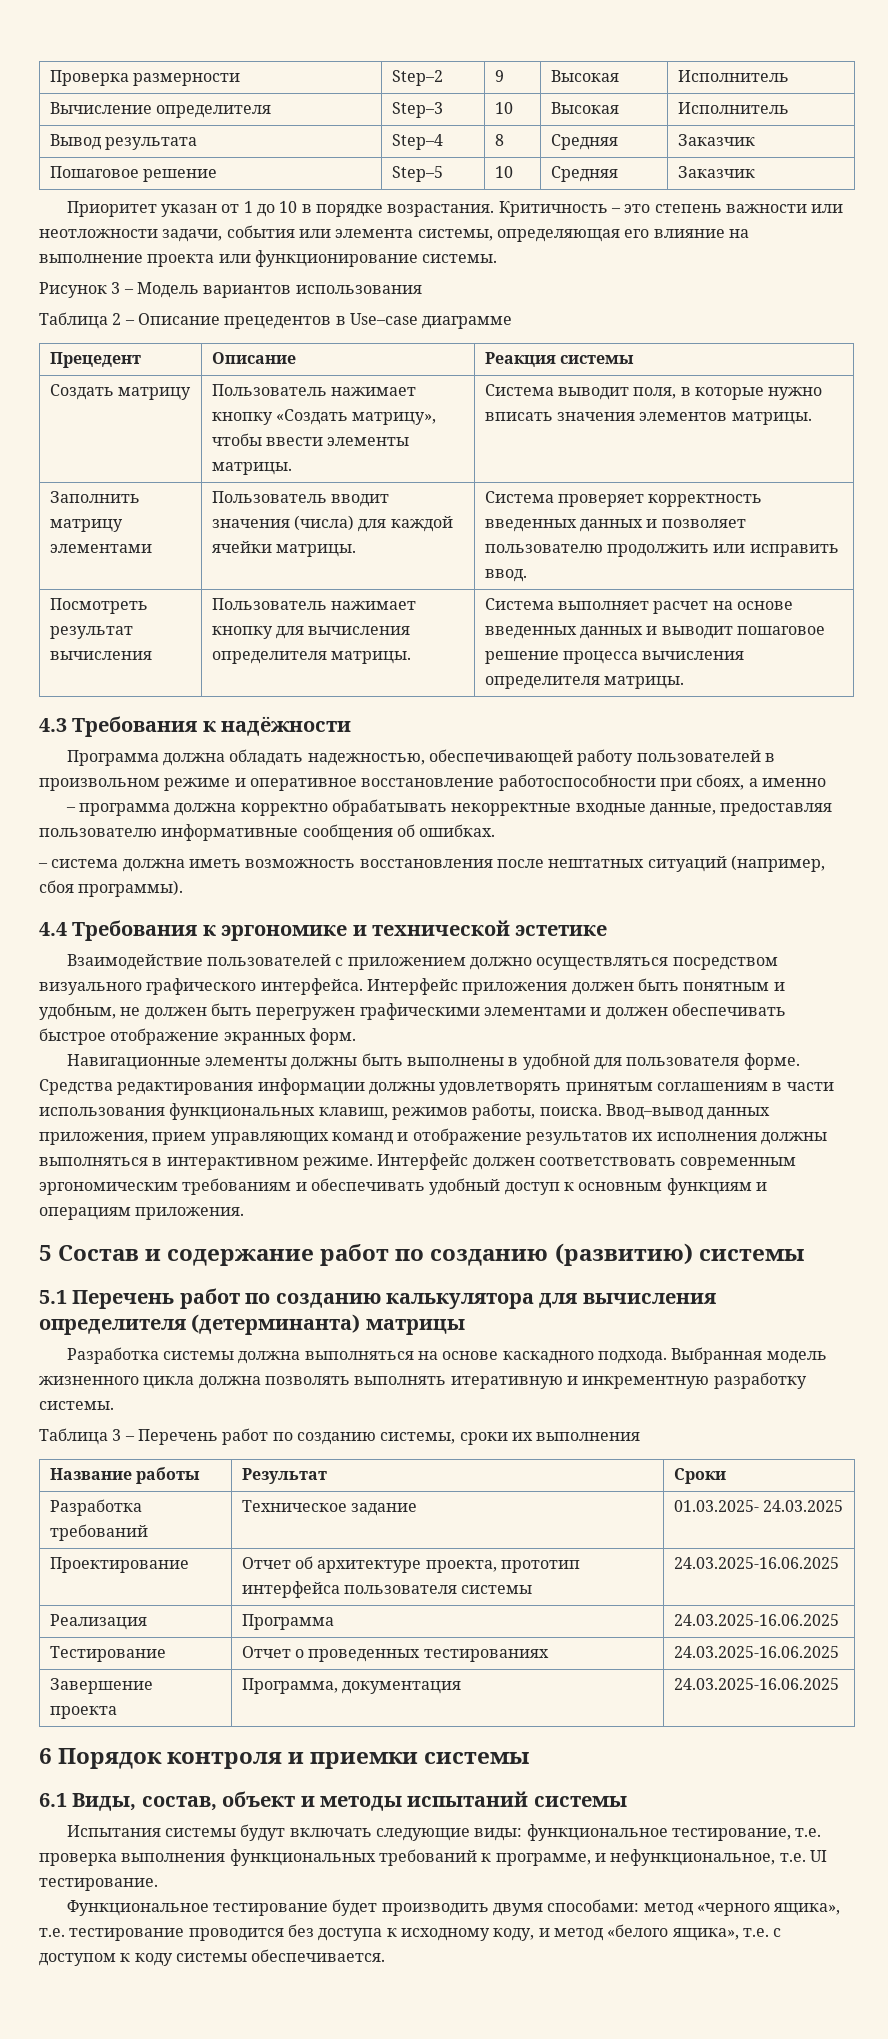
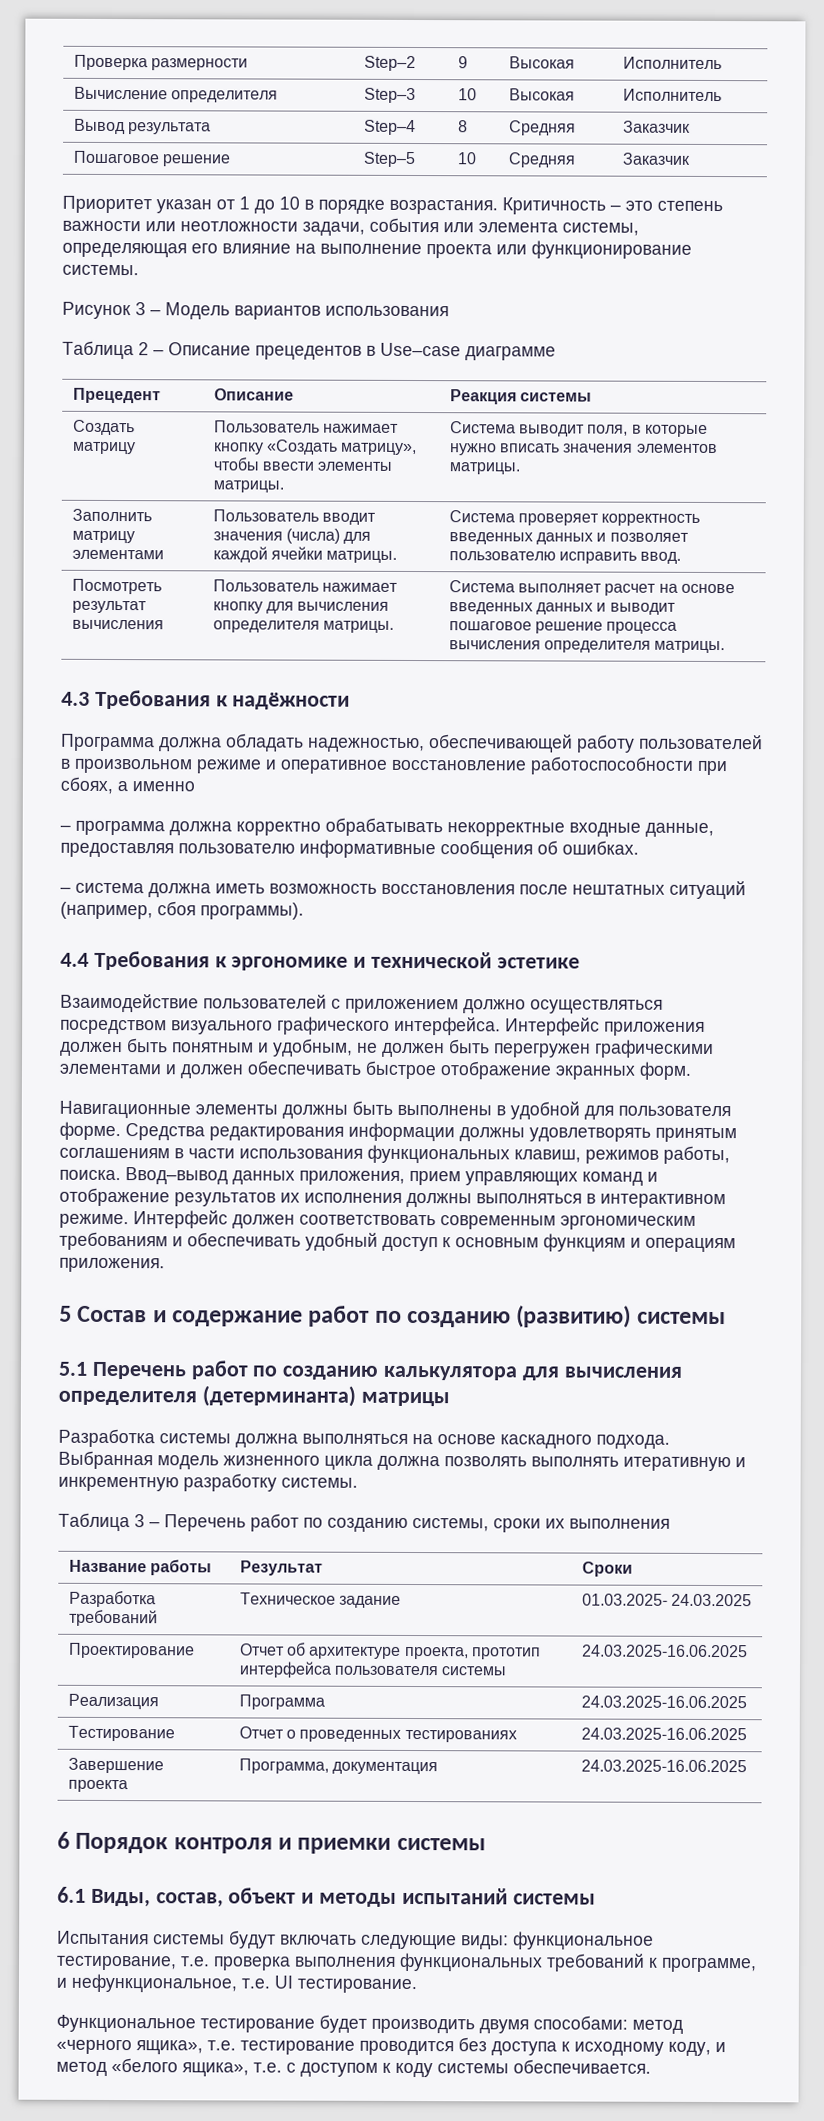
[607,544,746,557] продолжить или -> (556, 556) none

